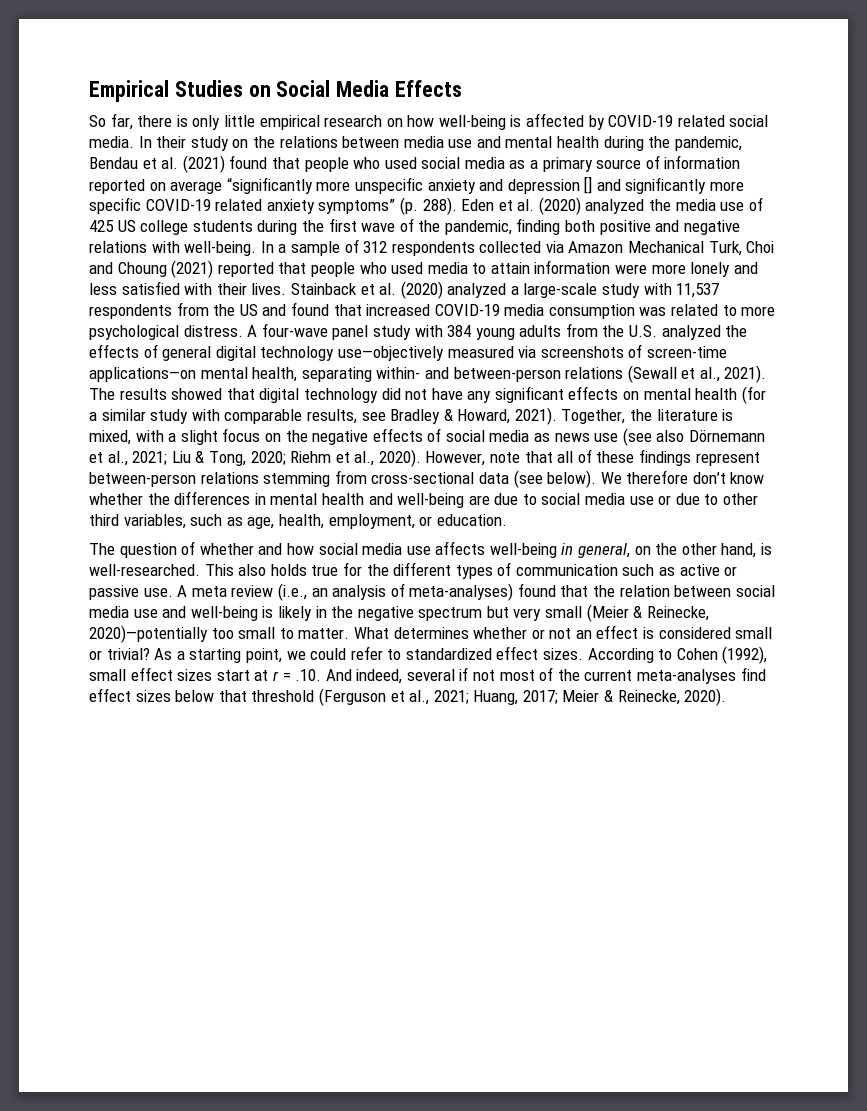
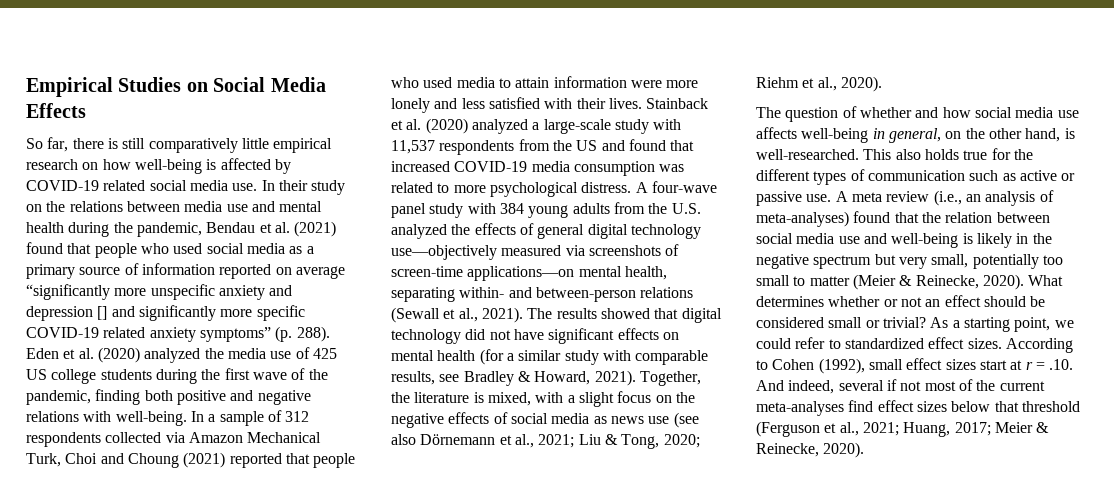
[192,115,221,130] only -> [122,138,238,153] still comparatively
[89,136,134,148] media. -> [189,180,258,191] media use.
[467,391,492,403] any -> (544, 334) none
[425,449,760,466] [89,470,765,488] [89,491,759,508] [89,514,507,529] However, note that all of these findings represent between-person relations stemming from cross-sectional data (see below). We therefore don’t know whether the differences in mental health and well-being are due to social media use or due to other third variables, such as age, health, employment, or education. -> (882, 84) none
[545,604,709,622] [89,625,350,643] small (Meier & Reinecke, 2020)—potentially too small to matter. -> [931,254,1063,269] [756,274,1024,290] small, potentially too small to matter (Meier & Reinecke, 2020).
[643,627,655,639] is -> [983,296,1046,307] should be

